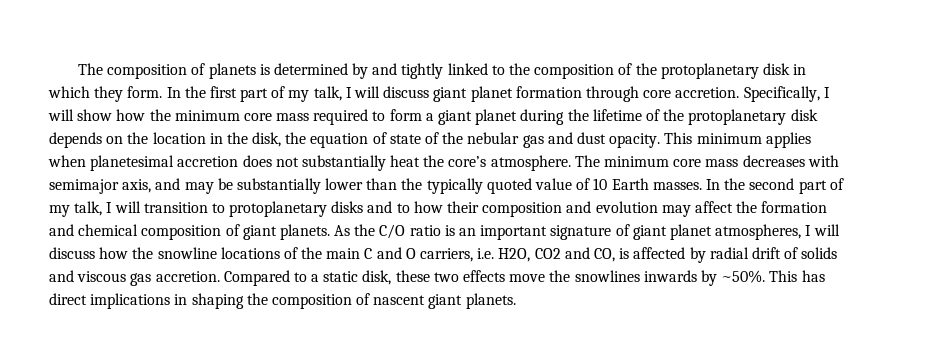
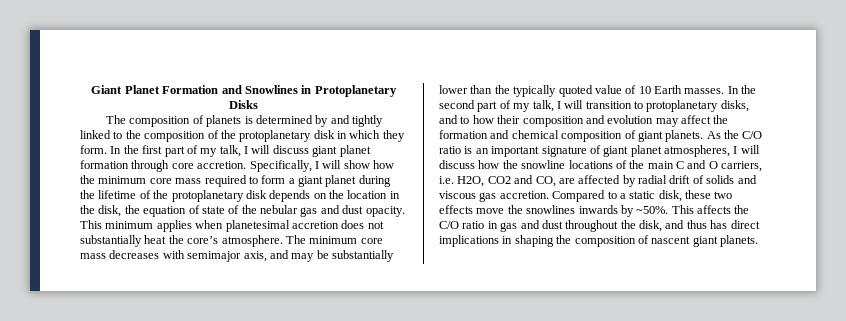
(77, 69) none -> [91,85,397,97] [229,100,258,109] Giant Planet Formation and Snowlines in Protoplanetary Disks //
[331,201,364,213] disks -> [720,100,749,112] disks,
[619,248,630,259] is -> [558,178,575,184] are
(798, 276) none -> [697,205,750,214] [439,220,707,232] affects the C/O ratio in gas and dust throughout the disk, and thus

